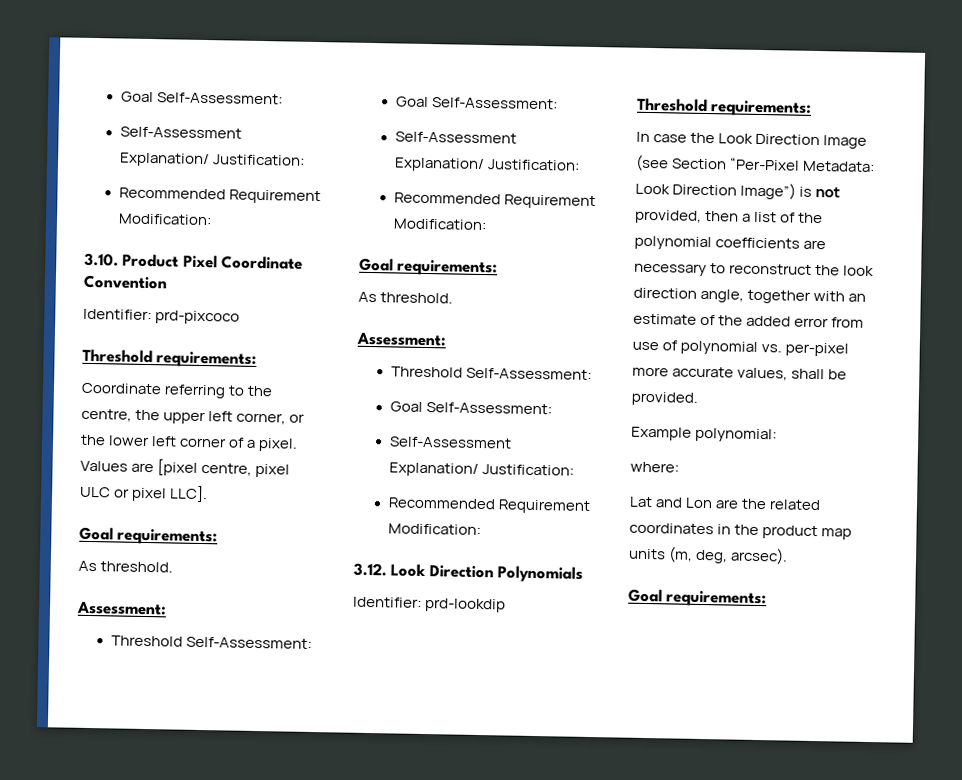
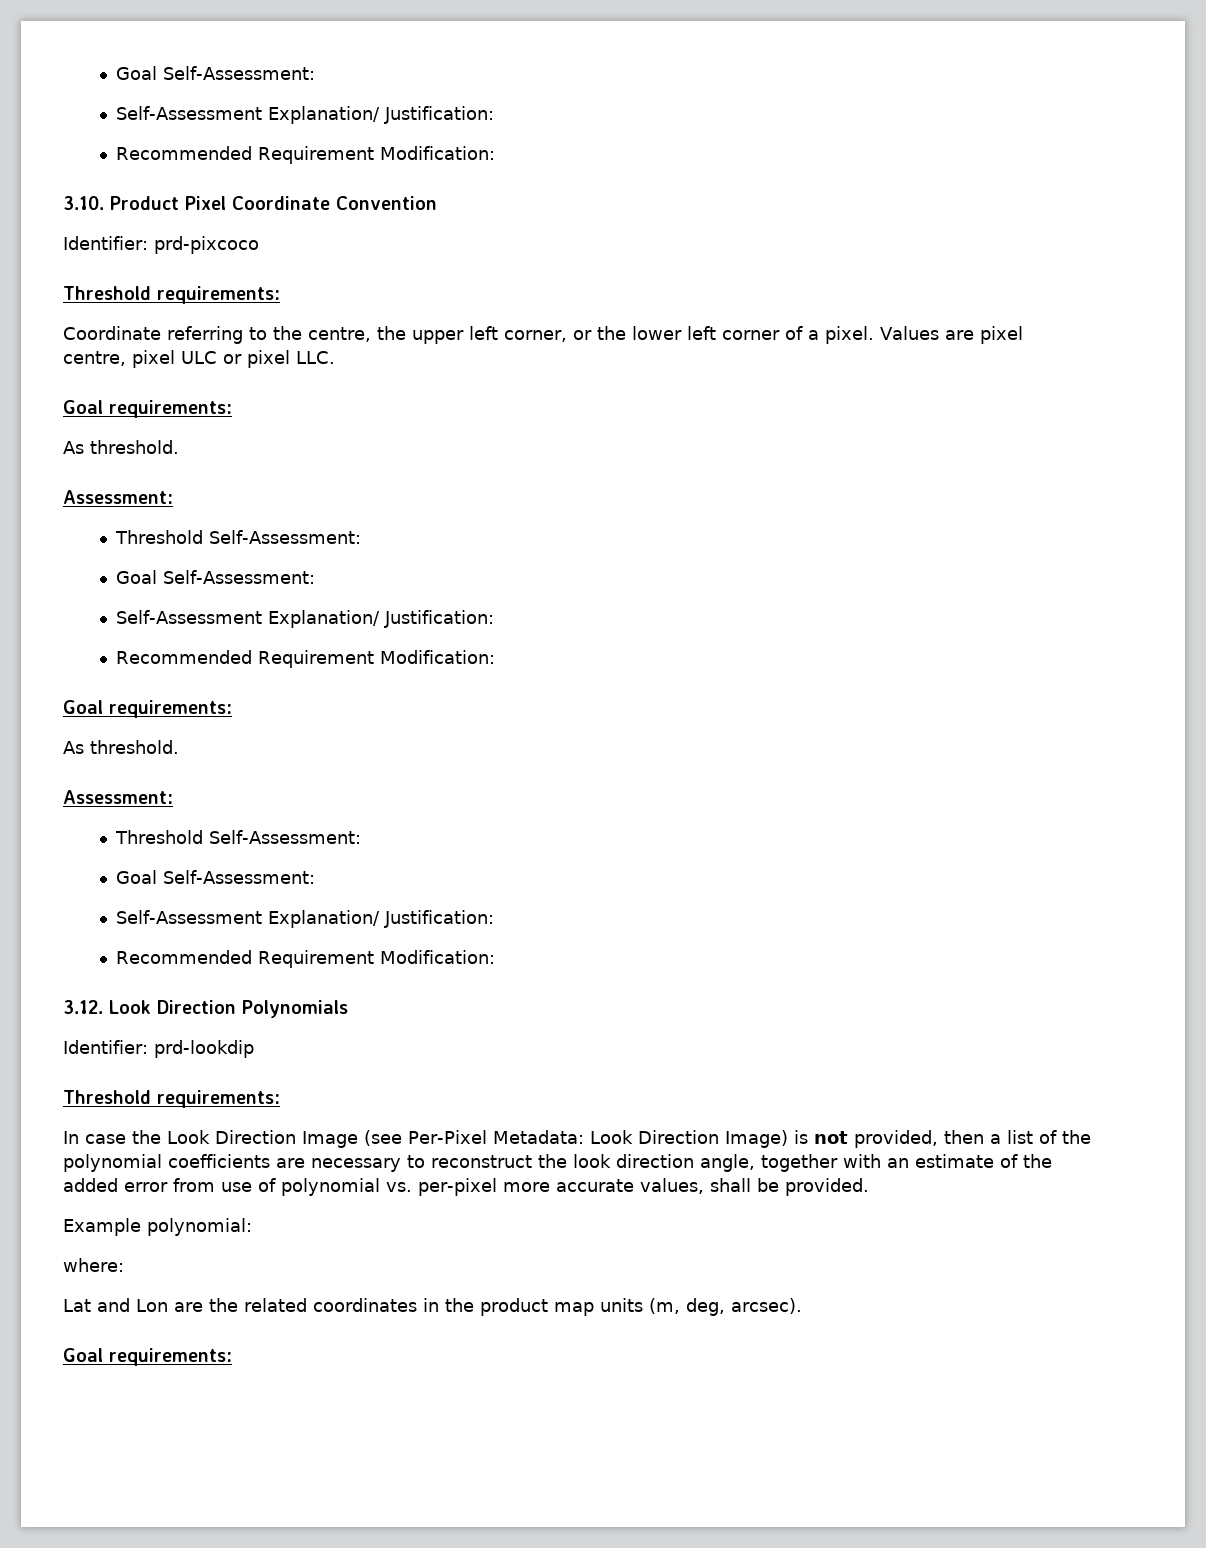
[157,459,199,476] [pixel -> [979,326,1023,344] pixel
[169,485,209,503] LLC]. -> [296,351,335,364] LLC.
[672,157,801,171] Section “Per-Pixel -> [408,1130,487,1144] Per-Pixel
[740,182,797,200] Image”) -> [724,1130,788,1148] Image)

